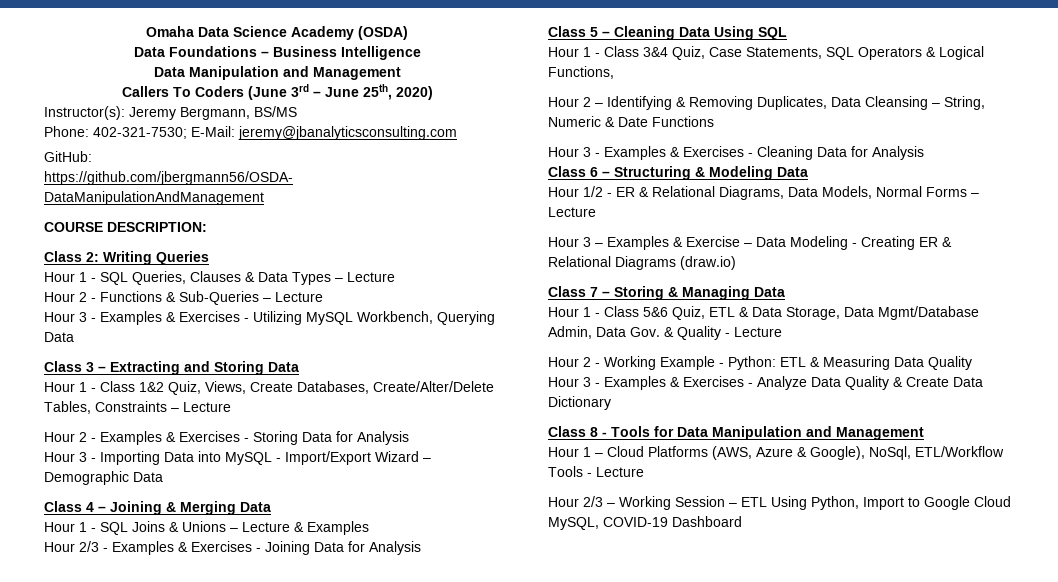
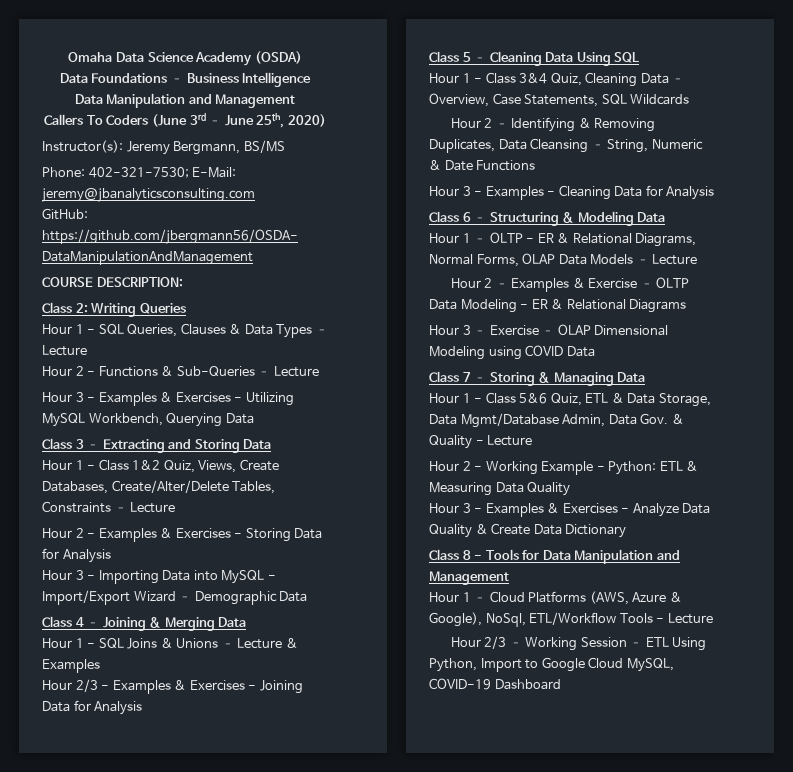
[709,46,984,60] [548,66,614,79] Case Statements, SQL Operators & Logical Functions, -> [585,72,685,87] [429,93,690,107] Cleaning Data – Overview, Case Statements, SQL Wildcards
[670,146,744,157] & Exercises -> (544, 193) none
[583,186,603,197] 1/2 -> [462,232,523,243] 1 – OLTP
[788,186,979,199] [548,207,596,217] [548,237,591,247] Data Models, Normal Forms – Lecture // Hour 3 -> [429,253,698,267] [450,278,493,288] Normal Forms, OLAP Data Models – Lecture // Hour 2
(752, 245) none -> [656,277,690,288] OLTP
[861,236,915,250] Creating -> (529, 306) none
[680,256,736,270] (draw.io) -> [429,324,669,336] [429,345,595,360] // Hour 3 – Exercise – OLAP Dimensional Modeling using COVID Data

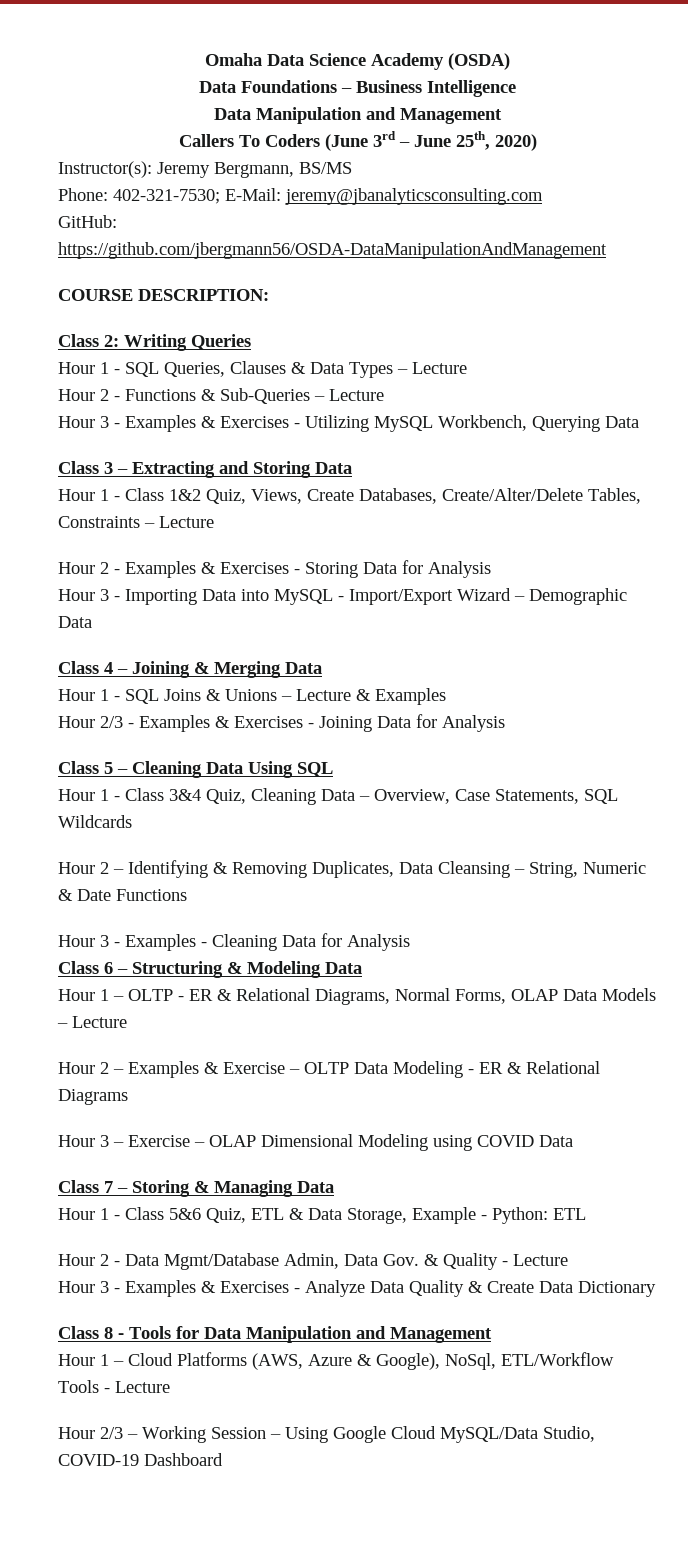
(711, 400) none -> [412,1207,586,1224] [58,1254,120,1266] Example - Python: ETL // Hour 2 -
[429,461,699,475] [429,482,571,496] // Hour 2 - Working Example - Python: ETL & Measuring Data Quality -> (568, 1260) none
[645,637,707,651] [429,657,674,672] ETL Using Python, Import to Google Cloud MySQL, -> [285,1426,595,1443] Using Google Cloud MySQL/Data Studio,

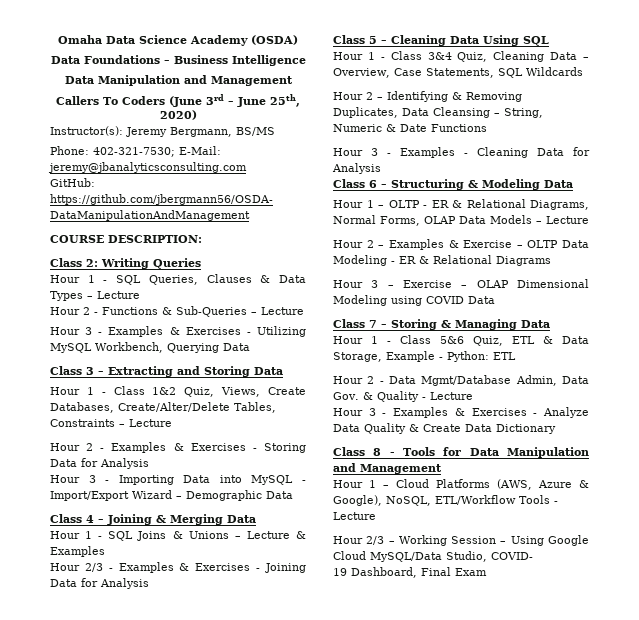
[445,1353,496,1370] NoSql, -> [386,496,431,506] NoSQL,
[58,1453,223,1466] COVID-19 Dashboard -> [491,552,533,560] [333,567,487,578] COVID- // 19 Dashboard, Final Exam

